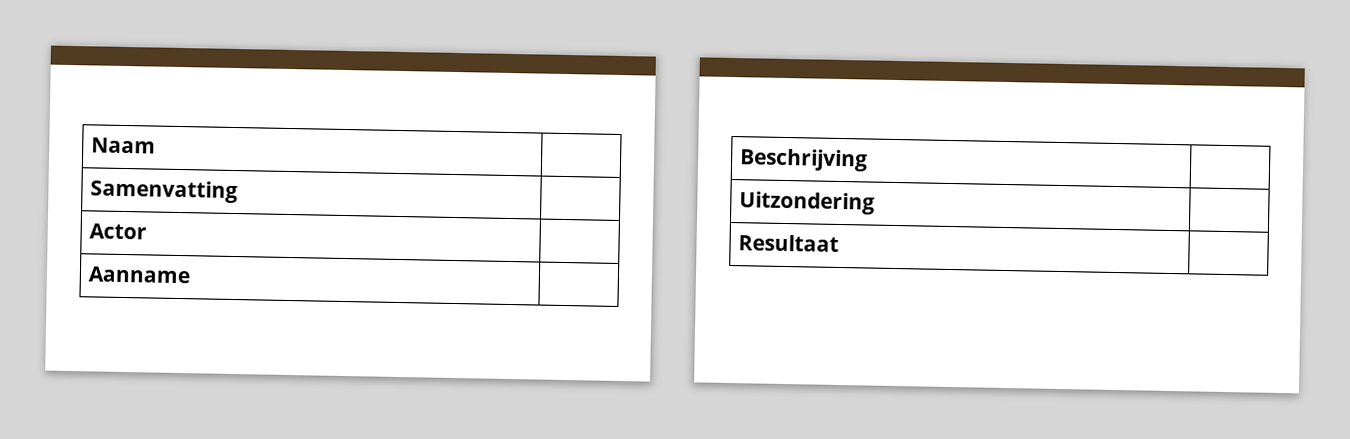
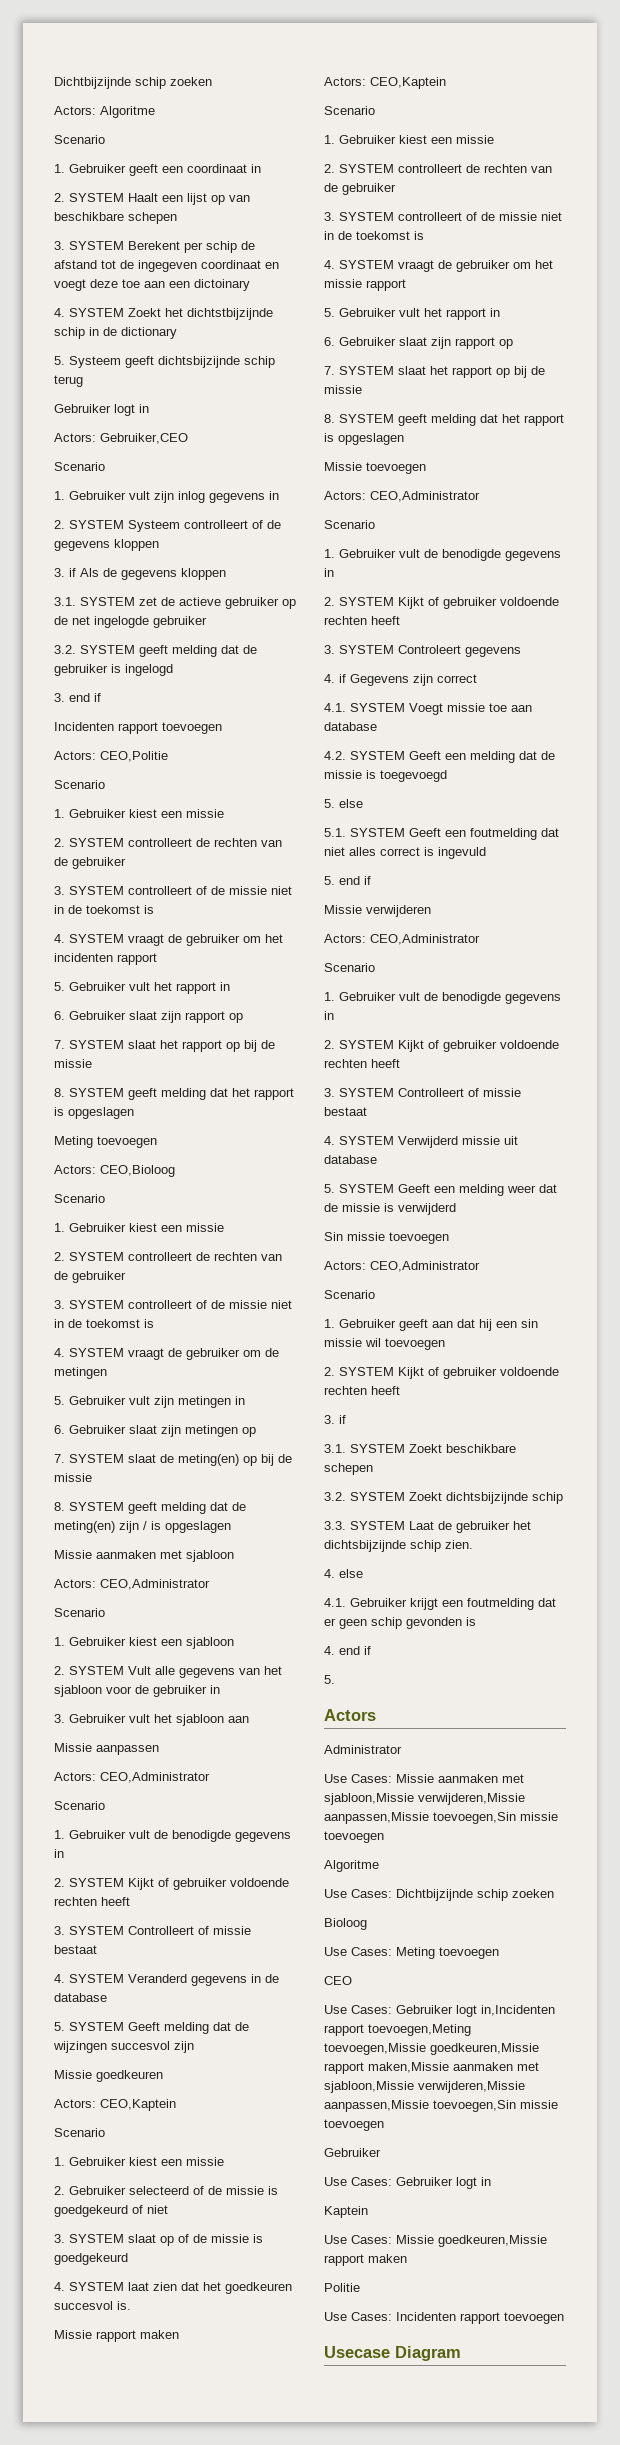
[90,137,156,154] [89,179,238,204] [88,223,147,240] [87,266,191,284] [738,148,868,172] [738,191,875,215] [737,234,839,252] Naam | // Samenvatting | // Actor | // Aanname | // Beschrijving | // Uitzondering | // Resultaat | -> [54,77,212,89] [54,106,155,118] [54,135,105,144] [54,164,261,176] [54,193,250,205] [54,212,177,224] [54,241,255,253] [54,260,279,272] [54,279,250,291] [54,308,273,320] [54,327,177,339] [54,356,275,368] [54,375,83,387] [54,404,149,416] [54,433,188,444] [54,462,105,471] [54,491,279,503] [54,520,281,532] [54,539,159,551] [54,568,226,580] [54,597,296,609] [54,616,207,628] [54,645,257,657] [54,664,173,676] [54,693,101,702] [54,722,222,734] [54,751,168,762] [54,780,105,789] [54,809,224,818] [54,838,282,847] [54,857,126,869] [54,886,292,895] [54,905,154,914] [54,934,283,946] [54,953,157,965] [54,982,230,994] [54,1011,243,1023] [54,1040,275,1052] [54,1059,92,1068] [54,1088,294,1100] [54,1107,134,1119] [54,1136,157,1148] [54,1165,175,1177] [54,1194,105,1203] [54,1223,224,1232] [54,1252,282,1261] [54,1271,126,1283] [54,1300,292,1309] [54,1319,154,1328] [54,1348,279,1360] [54,1367,107,1379] [54,1396,245,1408] [54,1425,256,1437] [54,1454,292,1466] [54,1473,92,1482] [54,1502,246,1514] [54,1521,231,1533] [54,1550,234,1562] [54,1579,210,1590] [54,1608,105,1617] [54,1637,234,1649] [54,1666,282,1678] [54,1685,220,1697] [54,1714,249,1726] [54,1743,159,1755] [54,1772,210,1783] [54,1801,105,1810] [54,1830,291,1842] [54,1849,64,1858] [54,1878,289,1890] [54,1897,130,1906] [54,1926,251,1935] [54,1945,97,1954] [54,1974,279,1986] [54,1993,107,2002] [54,2022,249,2034] [53,2041,194,2053] [54,2070,163,2082] [54,2099,176,2111] [54,2128,105,2137] [54,2157,224,2166] [54,2186,278,2195] [54,2205,168,2217] [54,2234,263,2246] [54,2253,128,2265] [54,2282,292,2294] [54,2301,131,2310] [54,2330,179,2342] [324,77,446,89] [324,106,375,115] [324,135,494,144] [324,164,552,173] [324,183,396,195] [324,212,562,221] [324,231,424,240] [324,260,553,272] [324,279,406,291] [324,308,500,320] [324,337,513,349] [324,366,545,378] [324,385,362,394] [324,414,564,426] [324,433,404,445] [324,462,426,474] [324,491,480,502] [324,520,375,529] [324,549,561,561] [324,568,334,577] [324,597,559,609] [324,616,400,625] [324,645,521,657] [324,674,477,686] [324,703,532,715] [324,722,377,731] [324,751,555,763] [324,770,447,782] [324,799,363,808] [324,828,559,840] [324,847,486,859] [324,876,371,885] [324,905,431,917] [324,934,480,945] [324,963,375,972] [324,992,561,1004] [324,1011,334,1020] [324,1040,559,1052] [324,1059,400,1068] [324,1088,521,1097] [324,1107,367,1116] [324,1136,518,1148] [324,1155,377,1164] [324,1184,557,1196] [324,1203,456,1215] [324,1232,449,1244] [324,1261,480,1272] [324,1290,375,1299] [324,1319,538,1331] [324,1338,445,1350] [324,1367,559,1379] [324,1386,400,1395] [324,1415,346,1424] [324,1444,516,1453] [324,1463,373,1475] [324,1492,563,1504] [324,1521,531,1533] [324,1540,473,1552] [324,1569,363,1578] [324,1598,556,1610] [324,1617,476,1629] [324,1646,371,1655] [324,1675,335,1684] [324,1709,376,1721] [324,1745,402,1754] [324,1774,524,1783] [324,1793,525,1805] [324,1812,558,1824] [324,1831,384,1843] [324,1860,379,1872] [324,1889,554,1901] [324,1918,367,1930] [324,1947,499,1959] [324,1976,352,1985] [324,2005,555,2017] [324,2024,471,2036] [324,2043,539,2055] [324,2062,539,2074] [324,2081,525,2093] [324,2100,558,2112] [324,2119,384,2131] [324,2148,381,2157] [324,2177,491,2189] [324,2206,368,2218] [324,2235,547,2247] [324,2254,407,2266] [324,2283,360,2292] [324,2312,564,2324] [324,2346,461,2361] Dichtbijzijnde schip zoeken // Actors: Algoritme // Scenario // 1. Gebruiker geeft een coordinaat in // 2. SYSTEM Haalt een lijst op van beschikbare schepen // 3. SYSTEM Berekent per schip de afstand tot de ingegeven coordinaat en voegt deze toe aan een dictoinary // 4. SYSTEM Zoekt het dichtstbijzijnde schip in de dictionary // 5. Systeem geeft dichtsbijzijnde schip terug // Gebruiker logt in // Actors: Gebruiker,CEO // Scenario // 1. Gebruiker vult zijn inlog gegevens in // 2. SYSTEM Systeem controlleert of de gegevens kloppen // 3. if Als de gegevens kloppen // 3.1. SYSTEM zet de actieve gebruiker op de net ingelogde gebruiker // 3.2. SYSTEM geeft melding dat de gebruiker is ingelogd // 3. end if // Incidenten rapport toevoegen // Actors: CEO,Politie // Scenario // 1. Gebruiker kiest een missie // 2. SYSTEM controlleert de rechten van de gebruiker // 3. SYSTEM controlleert of de missie niet in de toekomst is // 4. SYSTEM vraagt de gebruiker om het incidenten rapport // 5. Gebruiker vult het rapport in // 6. Gebruiker slaat zijn rapport op // 7. SYSTEM slaat het rapport op bij de missie // 8. SYSTEM geeft melding dat het rapport is opgeslagen // Meting toevoegen // Actors: CEO,Bioloog // Scenario // 1. Gebruiker kiest een missie // 2. SYSTEM controlleert de rechten van de gebruiker // 3. SYSTEM controlleert of de missie niet in de toekomst is // 4. SYSTEM vraagt de gebruiker om de metingen // 5. Gebruiker vult zijn metingen in // 6. Gebruiker slaat zijn metingen op // 7. SYSTEM slaat de meting(en) op bij de missie // 8. SYSTEM geeft melding dat de meting(en) zijn / is opgeslagen // Missie aanmaken met sjabloon // Actors: CEO,Administrator // Scenario // 1. Gebruiker kiest een sjabloon // 2. SYSTEM Vult alle gegevens van het sjabloon voor de gebruiker in // 3. Gebruiker vult het sjabloon aan // Missie aanpassen // Actors: CEO,Administrator // Scenario // 1. Gebruiker vult de benodigde gegevens in // 2. SYSTEM Kijkt of gebruiker voldoende rechten heeft // 3. SYSTEM Controlleert of missie bestaat // 4. SYSTEM Veranderd gegevens in de database // 5. SYSTEM Geeft melding dat de wijzingen succesvol zijn // Missie goedkeuren // Actors: CEO,Kaptein // Scenario // 1. Gebruiker kiest een missie // 2. Gebruiker selecteerd of de missie is goedgekeurd of niet // 3. SYSTEM slaat op of de missie is goedgekeurd // 4. SYSTEM laat zien dat het goedkeuren succesvol is. // Missie rapport maken // Actors: CEO,Kaptein // Scenario // 1. Gebruiker kiest een missie // 2. SYSTEM controlleert de rechten van de gebruiker // 3. SYSTEM controlleert of de missie niet in de toekomst is // 4. SYSTEM vraagt de gebruiker om het missie rapport // 5. Gebruiker vult het rapport in // 6. Gebruiker slaat zijn rapport op // 7. SYSTEM slaat het rapport op bij de missie // 8. SYSTEM geeft melding dat het rapport is opgeslagen // Missie toevoegen // Actors: CEO,Administrator // Scenario // 1. Gebruiker vult de benodigde gegevens in // 2. SYSTEM Kijkt of gebruiker voldoende rechten heeft // 3. SYSTEM Controleert gegevens // 4. if Gegevens zijn correct // 4.1. SYSTEM Voegt missie toe aan database // 4.2. SYSTEM Geeft een melding dat de missie is toegevoegd // 5. else // 5.1. SYSTEM Geeft een foutmelding dat niet alles correct is ingevuld // 5. end if // Missie verwijderen // Actors: CEO,Administrator // Scenario // 1. Gebruiker vult de benodigde gegevens in // 2. SYSTEM Kijkt of gebruiker voldoende rechten heeft // 3. SYSTEM Controlleert of missie bestaat // 4. SYSTEM Verwijderd missie uit database // 5. SYSTEM Geeft een melding weer dat de missie is verwijderd // Sin missie toevoegen // Actors: CEO,Administrator // Scenario // 1. Gebruiker geeft aan dat hij een sin missie wil toevoegen // 2. SYSTEM Kijkt of gebruiker voldoende rechten heeft // 3. if // 3.1. SYSTEM Zoekt beschikbare schepen // 3.2. SYSTEM Zoekt dichtsbijzijnde schip // 3.3. SYSTEM Laat de gebruiker het dichtsbijzijnde schip zien. // 4. else // 4.1. Gebruiker krijgt een foutmelding dat er geen schip gevonden is // 4. end if // 5. // Actors // Administrator // Use Cases: Missie aanmaken met sjabloon,Missie verwijderen,Missie aanpassen,Missie toevoegen,Sin missie toevoegen // Algoritme // Use Cases: Dichtbijzijnde schip zoeken // Bioloog // Use Cases: Meting toevoegen // CEO // Use Cases: Gebruiker logt in,Incidenten rapport toevoegen,Meting toevoegen,Missie goedkeuren,Missie rapport maken,Missie aanmaken met sjabloon,Missie verwijderen,Missie aanpassen,Missie toevoegen,Sin missie toevoegen // Gebruiker // Use Cases: Gebruiker logt in // Kaptein // Use Cases: Missie goedkeuren,Missie rapport maken // Politie // Use Cases: Incidenten rapport toevoegen // Usecase Diagram

